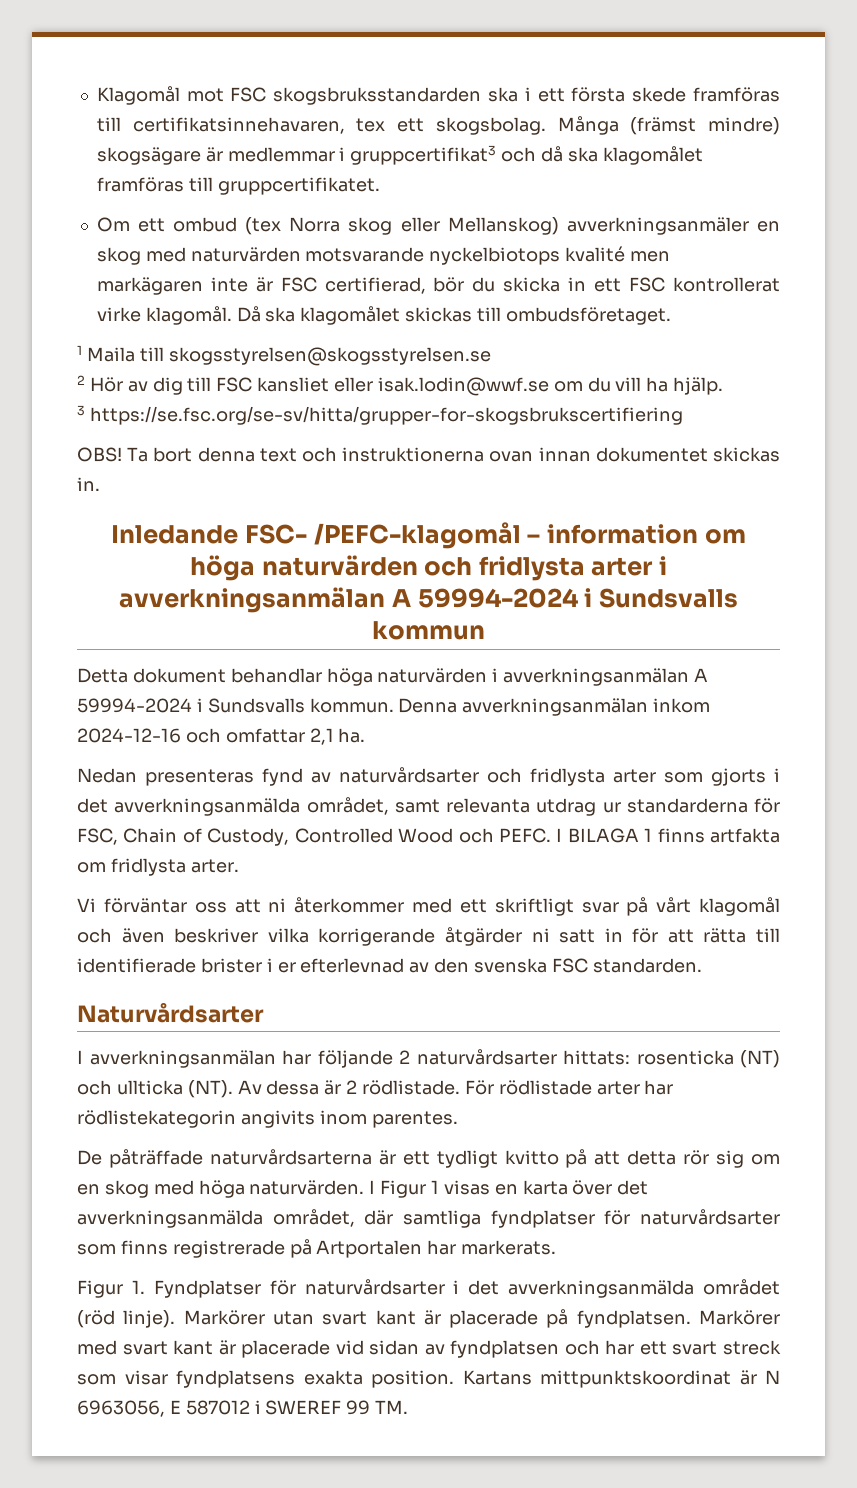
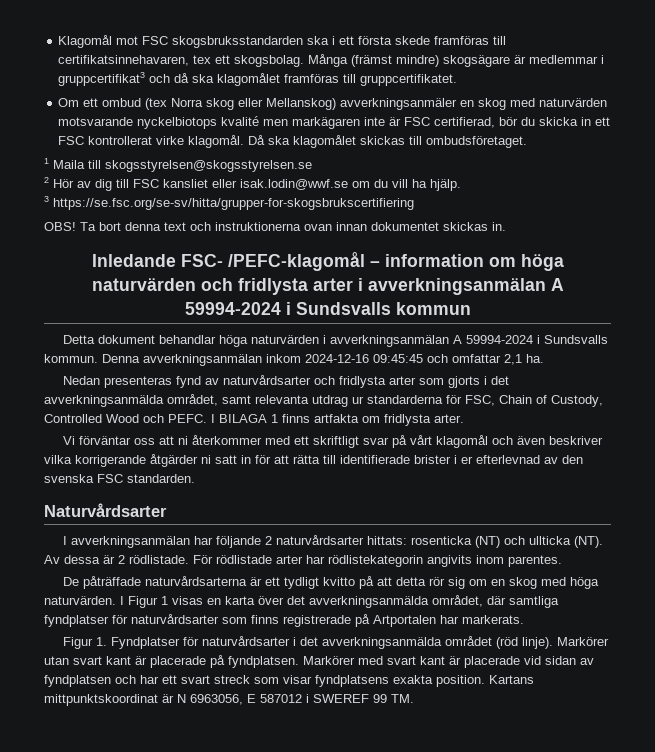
(181, 735) none -> [373,354,423,363] 09:45:45

